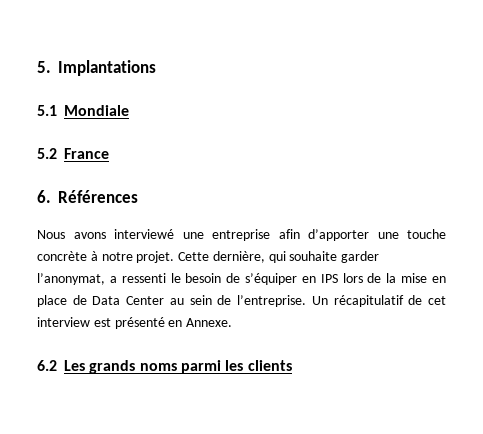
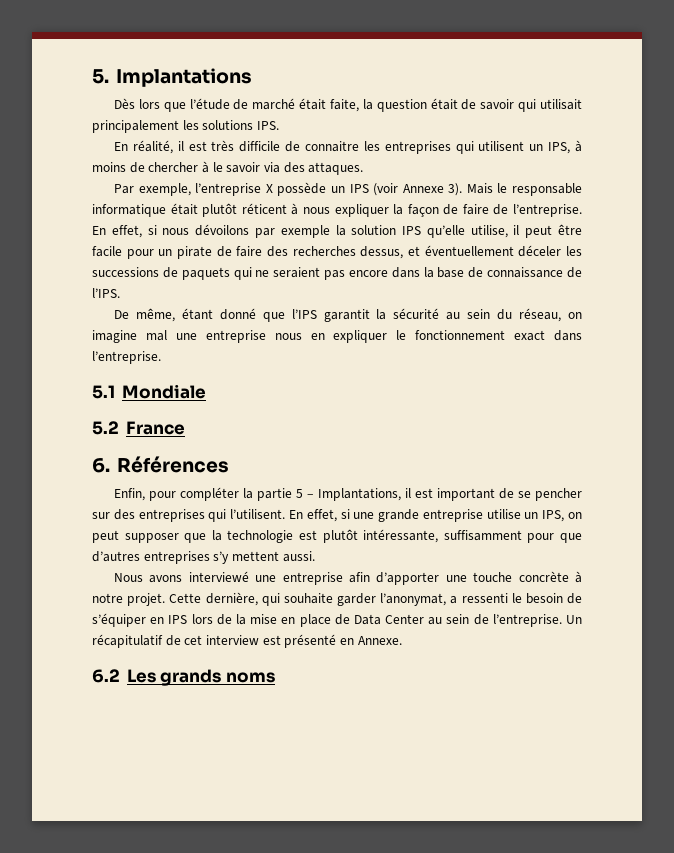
(156, 68) none -> [114,98,582,112] [92,120,279,133] [114,140,582,154] [92,161,364,175] [114,182,583,196] [92,203,582,217] [92,224,582,238] [92,245,582,259] [92,267,583,280] [92,288,120,298] [114,308,583,322] [92,330,582,343] [92,351,161,364] // Dès lors que l’étude de marché était faite, la question était de savoir qui utilisait principalement les solutions IPS. // En réalité, il est très difficile de connaitre les entreprises qui utilisent un IPS, à moins de chercher à le savoir via des attaques. // Par exemple, l’entreprise X possède un IPS (voir Annexe 3). Mais le responsable informatique était plutôt réticent à nous expliquer la façon de faire de l’entreprise. En effet, si nous dévoilons par exemple la solution IPS qu’elle utilise, il peut être facile pour un pirate de faire des recherches dessus, et éventuellement déceler les successions de paquets qui ne seraient pas encore dans la base de connaissance de l’IPS. // De même, étant donné que l’IPS garantit la sécurité au sein du réseau, on imagine mal une entreprise nous en expliquer le fonctionnement exact dans l’entreprise.
(138, 196) none -> [114,487,582,501] [92,509,582,522] [92,529,582,543] [92,551,315,564] // Enfin, pour compléter la partie 5 – Implantations, il est important de se pencher sur des entreprises qui l’utilisent. En effet, si une grande entreprise utilise un IPS, on peut supposer que la technologie est plutôt intéressante, suffisamment pour que d’autres entreprises s’y mettent aussi.
[180,360,292,374] parmi les clients -> (275, 677) none

